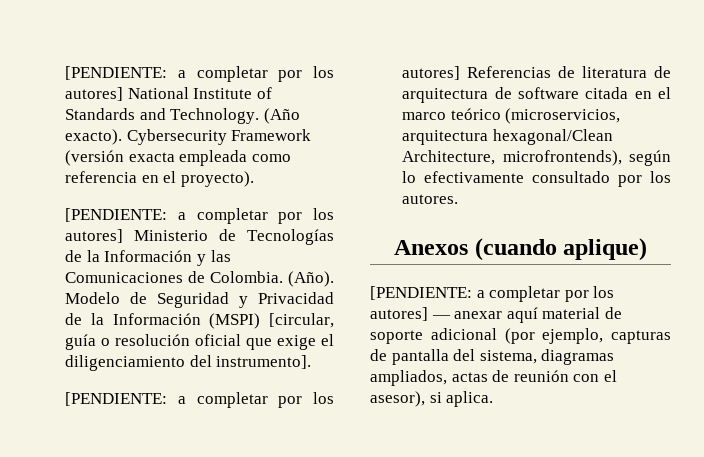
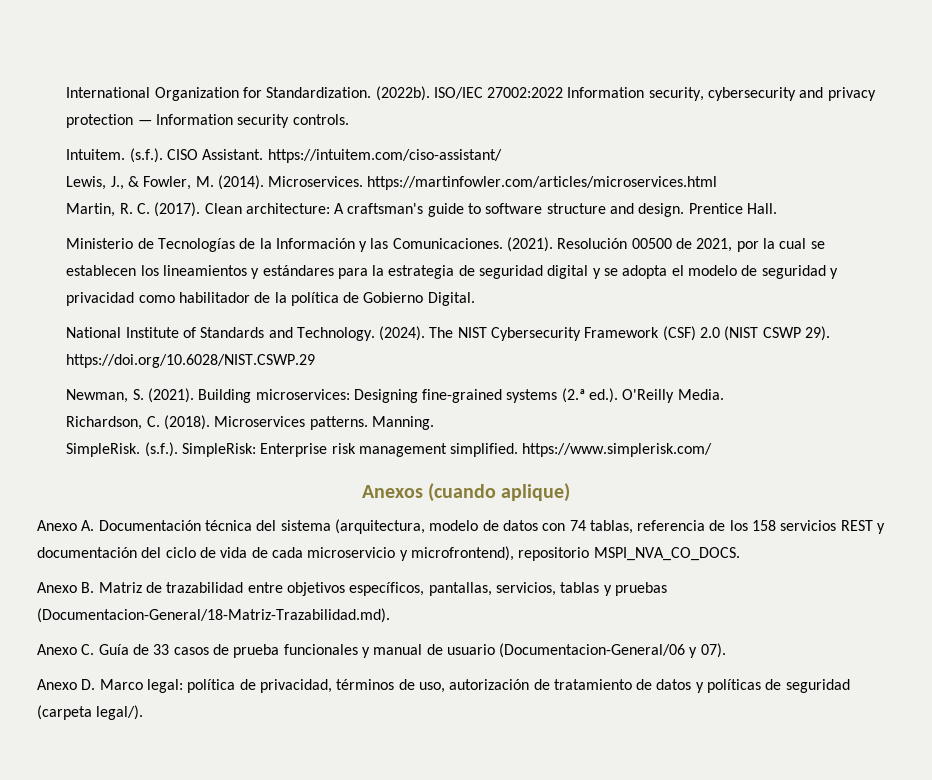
[65,66,334,82] [65,87,273,101] [65,108,301,124] [65,129,312,145] [65,150,292,166] [65,171,255,187] [65,208,334,224] [65,229,124,243] [PENDIENTE: a completar por los autores] National Institute of Standards and Technology. (Año exacto). Cybersecurity Framework (versión exacta empleada como referencia en el proyecto). // [PENDIENTE: a completar por los autores] -> [66,86,876,101] [66,114,349,128] [66,148,502,163] [66,175,718,190] [66,202,778,217] International Organization for Standardization. (2022b). ISO/IEC 27002:2022 Information security, cybersecurity and privacy protection — Information security controls. // Intuitem. (s.f.). CISO Assistant. https://intuitem.com/ciso-assistant/ // Lewis, J., & Fowler, M. (2014). Microservices. https://martinfowler.com/articles/microservices.html // Martin, R. C. (2017). Clean architecture: A craftsman's guide to software structure and design. Prentice Hall. //
[65,271,334,287] [65,292,334,308] [65,313,334,329] [65,334,334,350] [65,355,312,371] [65,392,334,408] [402,66,671,80] [402,87,671,103] [402,108,621,124] [402,129,613,145] [402,150,671,166] [402,171,671,187] [402,194,459,204] [394,238,647,261] [370,286,615,302] [370,307,622,323] [370,328,671,344] [370,349,615,365] [370,370,617,386] [370,391,494,407] Comunicaciones de Colombia. (Año). Modelo de Seguridad y Privacidad de la Información (MSPI) [circular, guía o resolución oficial que exige el diligenciamiento del instrumento]. // [PENDIENTE: a completar por los autores] Referencias de literatura de arquitectura de software citada en el marco teórico (microservicios, arquitectura hexagonal/Clean Architecture, microfrontends), según lo efectivamente consultado por los autores. // Anexos (cuando aplique) // [PENDIENTE: a completar por los autores] — anexar aquí material de soporte adicional (por ejemplo, capturas de pantalla del sistema, diagramas ampliados, actas de reunión con el asesor), si aplica. -> [392,237,825,252] [66,265,838,279] [66,292,475,306] [66,326,831,341] [66,354,316,368] [66,388,724,403] [66,415,434,430] [66,442,713,457] [361,483,571,502] [37,519,886,534] [37,546,740,561] [37,582,667,596] [37,608,390,623] [37,643,726,658] [37,679,850,693] [37,705,144,720] Comunicaciones. (2021). Resolución 00500 de 2021, por la cual se establecen los lineamientos y estándares para la estrategia de seguridad digital y se adopta el modelo de seguridad y privacidad como habilitador de la política de Gobierno Digital. // National Institute of Standards and Technology. (2024). The NIST Cybersecurity Framework (CSF) 2.0 (NIST CSWP 29). https://doi.org/10.6028/NIST.CSWP.29 // Newman, S. (2021). Building microservices: Designing fine-grained systems (2.ª ed.). O'Reilly Media. // Richardson, C. (2018). Microservices patterns. Manning. // SimpleRisk. (s.f.). SimpleRisk: Enterprise risk management simplified. https://www.simplerisk.com/ // Anexos (cuando aplique) // Anexo A. Documentación técnica del sistema (arquitectura, modelo de datos con 74 tablas, referencia de los 158 servicios REST y documentación del ciclo de vida de cada microservicio y microfrontend), repositorio MSPI_NVA_CO_DOCS. // Anexo B. Matriz de trazabilidad entre objetivos específicos, pantallas, servicios, tablas y pruebas (Documentacion-General/18-Matriz-Trazabilidad.md). // Anexo C. Guía de 33 casos de prueba funcionales y manual de usuario (Documentacion-General/06 y 07). // Anexo D. Marco legal: política de privacidad, términos de uso, autorización de tratamiento de datos y políticas de seguridad (carpeta legal/).

